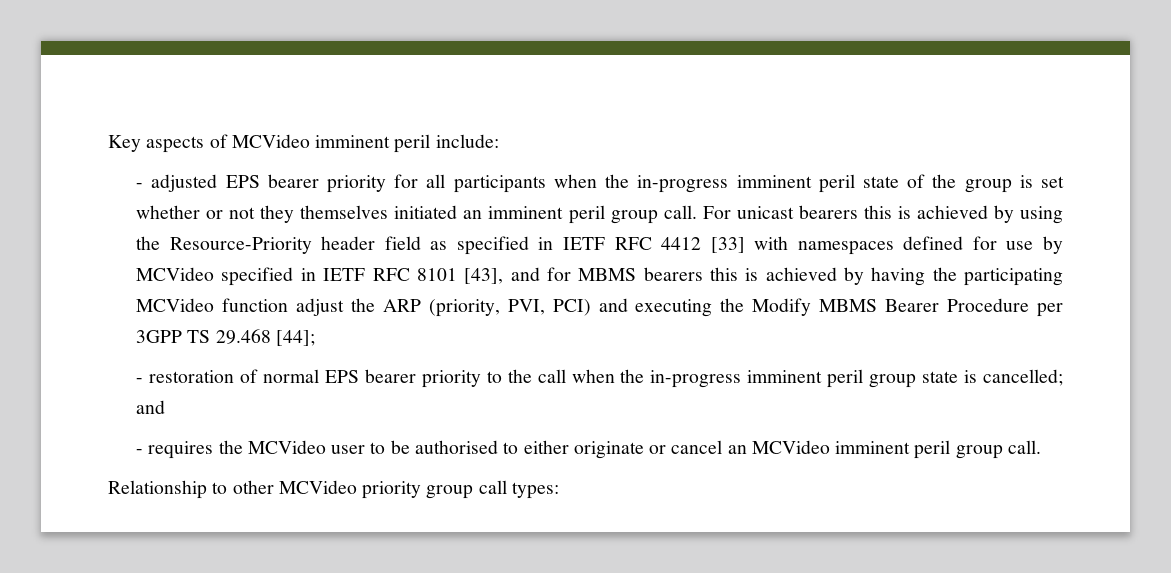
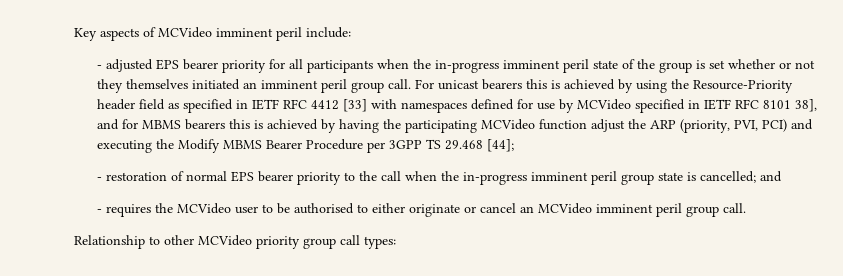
[464,268,504,284] [43], -> [795,99,818,112] 38],

